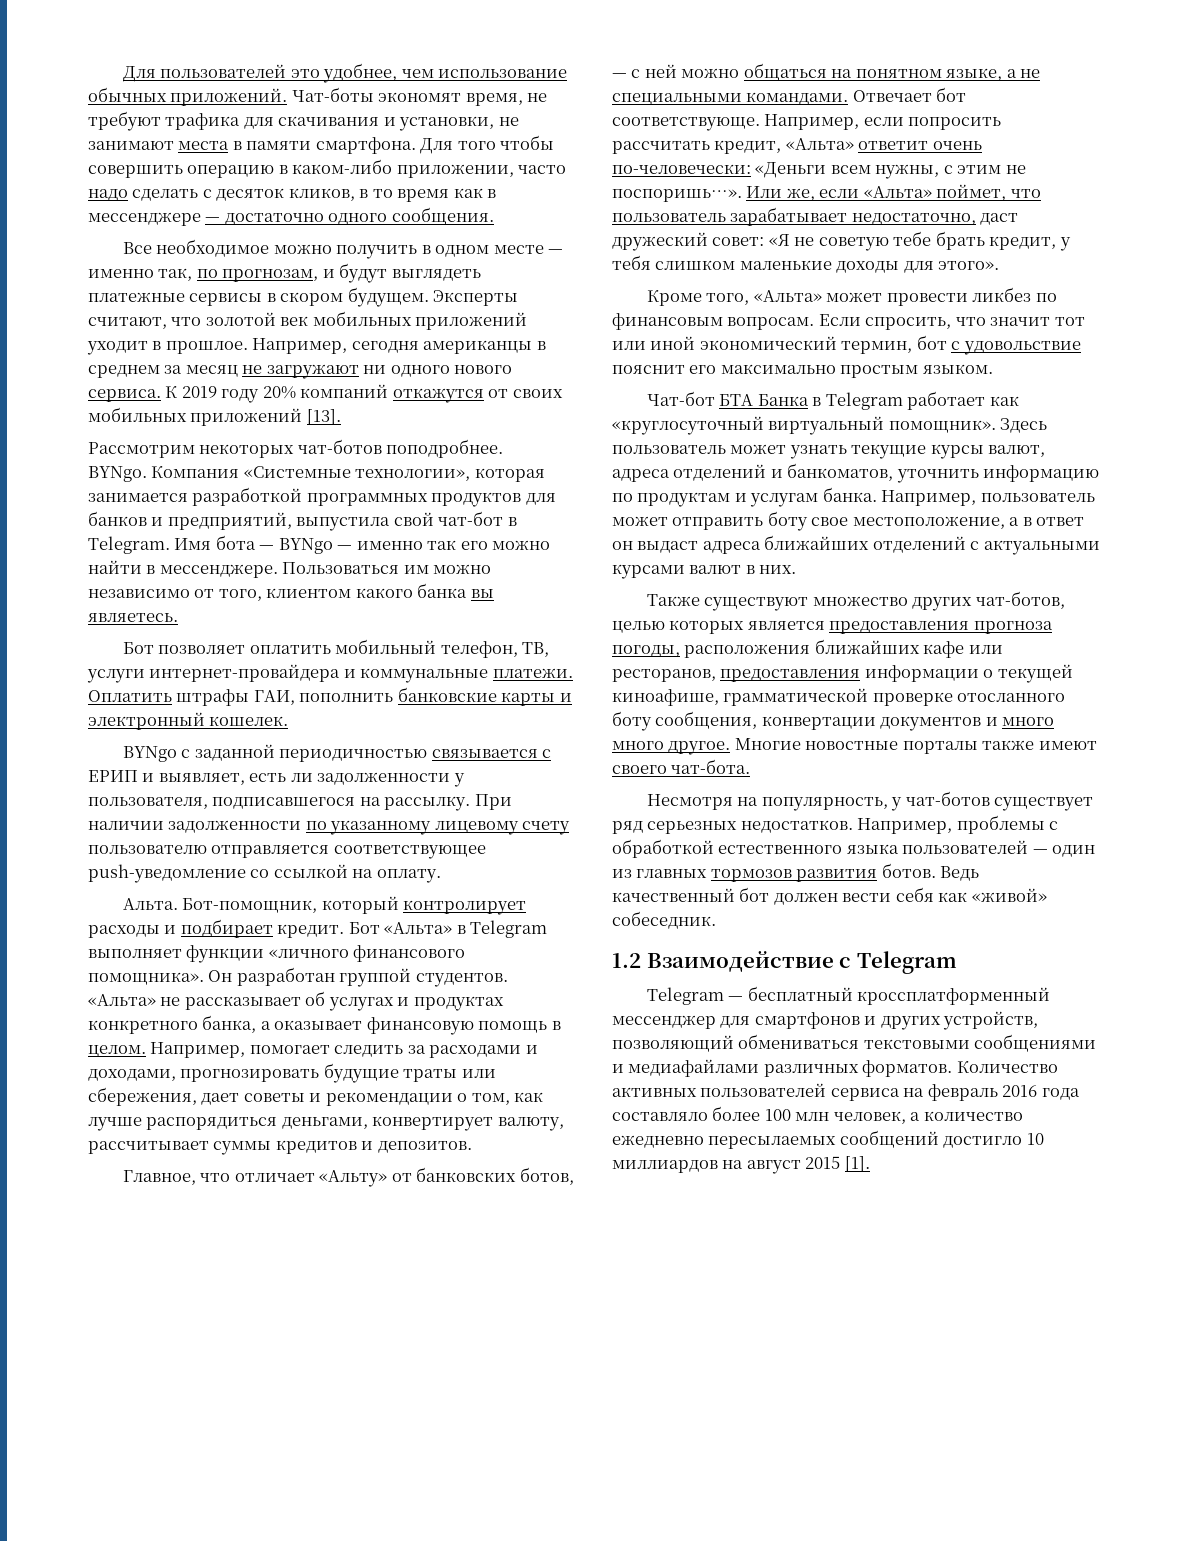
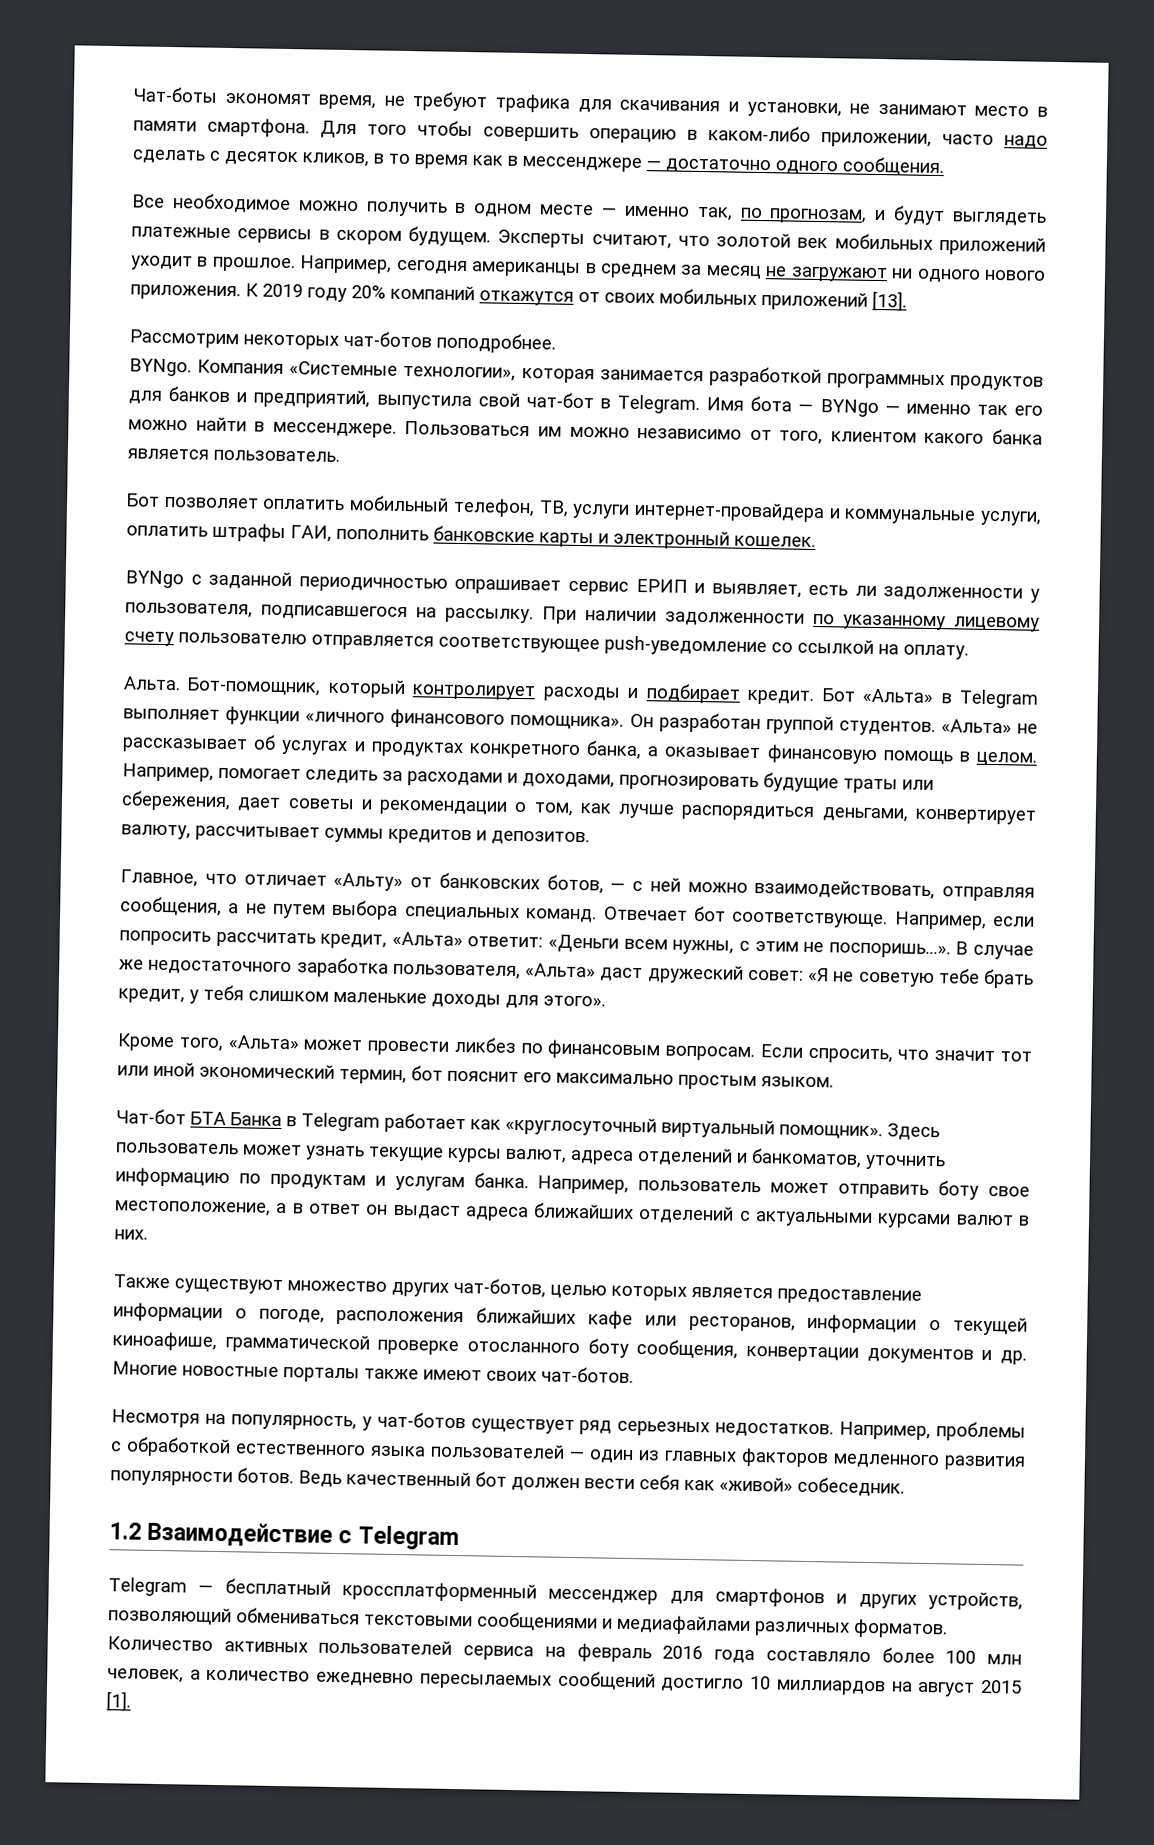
[123,63,568,83] [88,87,288,106] Для пользователей это удобнее, чем использование обычных приложений. -> (133, 94) none
[178,141,230,150] места -> [974,105,1030,117] место
[88,389,161,402] сервиса. -> [130,284,241,301] приложения.
[470,589,494,598] [88,613,178,622] вы являетесь. -> [127,448,340,462] является пользователь.
[492,668,573,678] [88,690,172,702] платежи. Оплатить -> [980,510,1042,526] [126,525,208,537] услуги, оплатить
[431,749,552,758] связывается с -> [454,578,629,596] опрашивает сервис
[743,63,1041,81] [612,92,849,105] общаться на понятном языке, а не специальными командами. -> [754,879,1035,902] [120,896,598,923] взаимодействовать, отправляя сообщения, а не путем выбора специальных команд.
[858,141,982,150] [612,164,751,174] ответит очень по-человечески: -> [467,936,544,948] ответит:
[746,184,1041,201] [612,207,976,226] Или же, если «Альта» поймет, что пользователь зарабатывает недостаточно, -> [955,941,1035,960] [118,957,596,980] В случае же недостаточного заработка пользователя, «Альта»
[951,341,1081,355] с удовольствие -> (443, 1073) none
[829,621,1053,634] [612,645,680,657] предоставления прогноза погоды, -> [777,1288,922,1305] [113,1302,325,1323] предоставление информации о погоде,
[720,669,861,682] предоставления -> (796, 1323) none
[1002,717,1055,726] [612,741,731,755] много много другое. -> [999,1350,1027,1365] др.
[612,759,751,774] своего чат-бота. -> [486,1366,634,1384] своих чат-ботов.
[710,869,878,882] тормозов развития -> [741,1447,1026,1471] [110,1470,233,1487] факторов медленного развития популярности

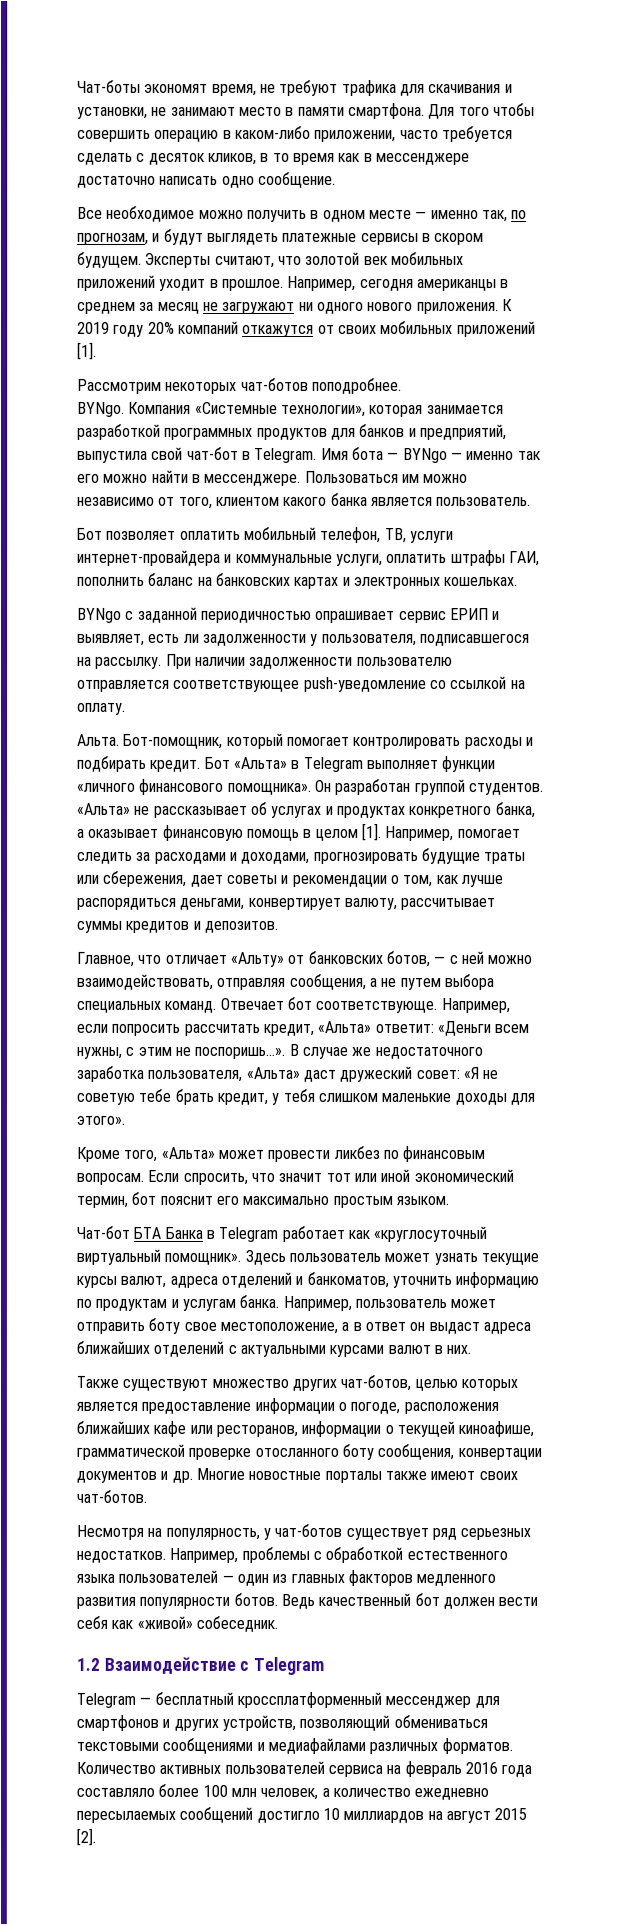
[1004,135,1048,149] надо -> [441,126,513,143] требуется
[646,156,944,177] — достаточно одного сообщения. -> [77,171,336,189] достаточно написать одно сообщение.
[872,290,907,312] [13]. -> [77,341,97,360] [1].
[433,525,816,550] банковские карты и электронный кошелек. -> [148,572,519,590] баланс на банковских картах и электронных кошельках.
[813,613,1040,632] [124,631,174,647] по указанному лицевому счету -> (354, 663) none
[412,684,536,701] контролирует -> [286,736,462,750] помогает контролировать
[645,683,741,704] подбирает -> [77,755,147,772] подбирать
[975,751,1037,766] целом. -> [315,823,382,842] целом [1].
[106,1691,131,1712] [1]. -> [76,1827,96,1846] [2].

